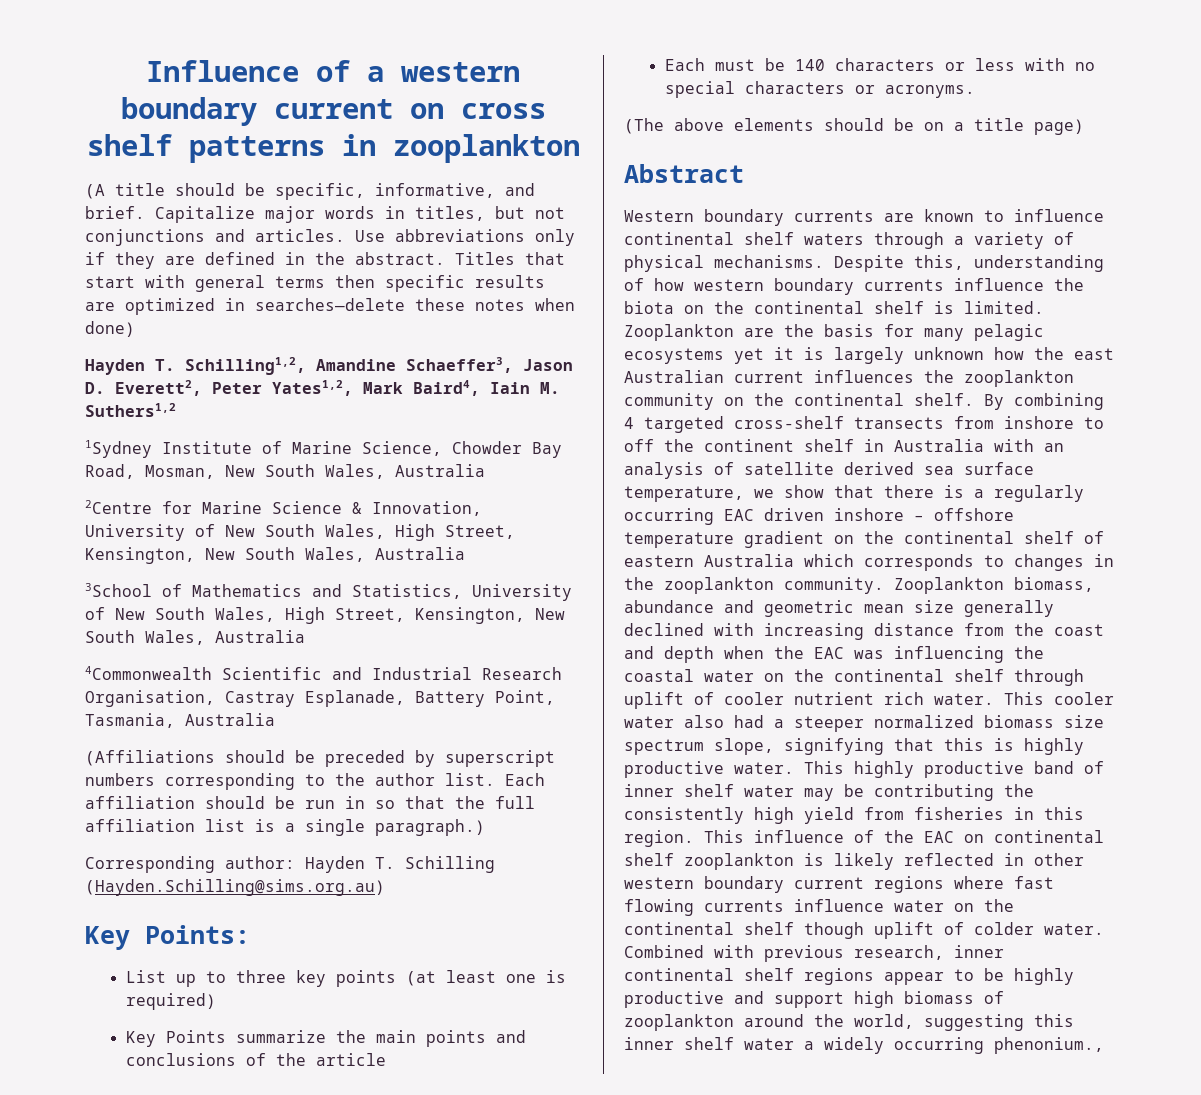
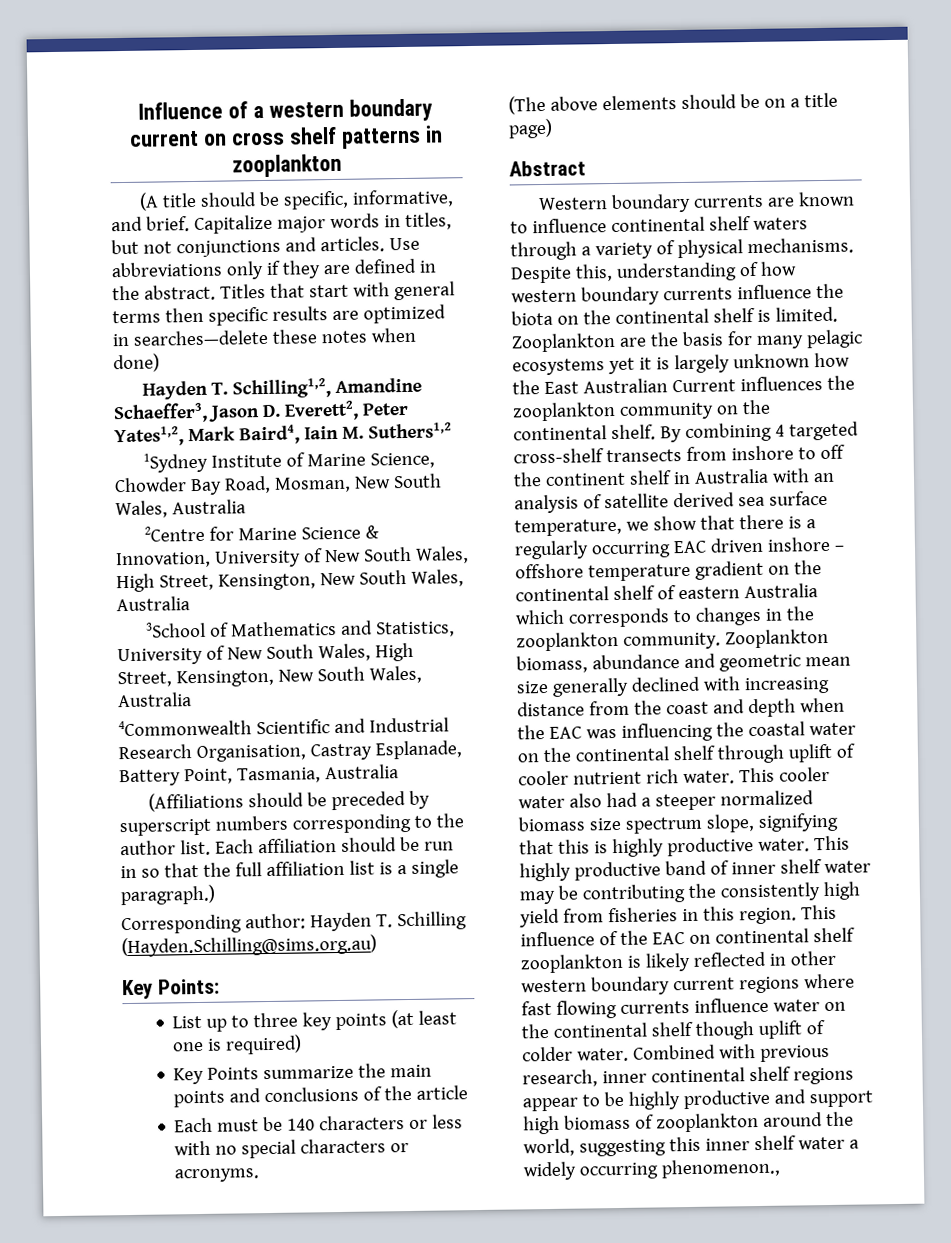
[1074,348,1114,360] [624,370,804,383] east Australian current -> [543,378,736,394] East Australian Current
[994,1037,1104,1054] phenonium., -> [660,1158,780,1179] phenomenon.,

